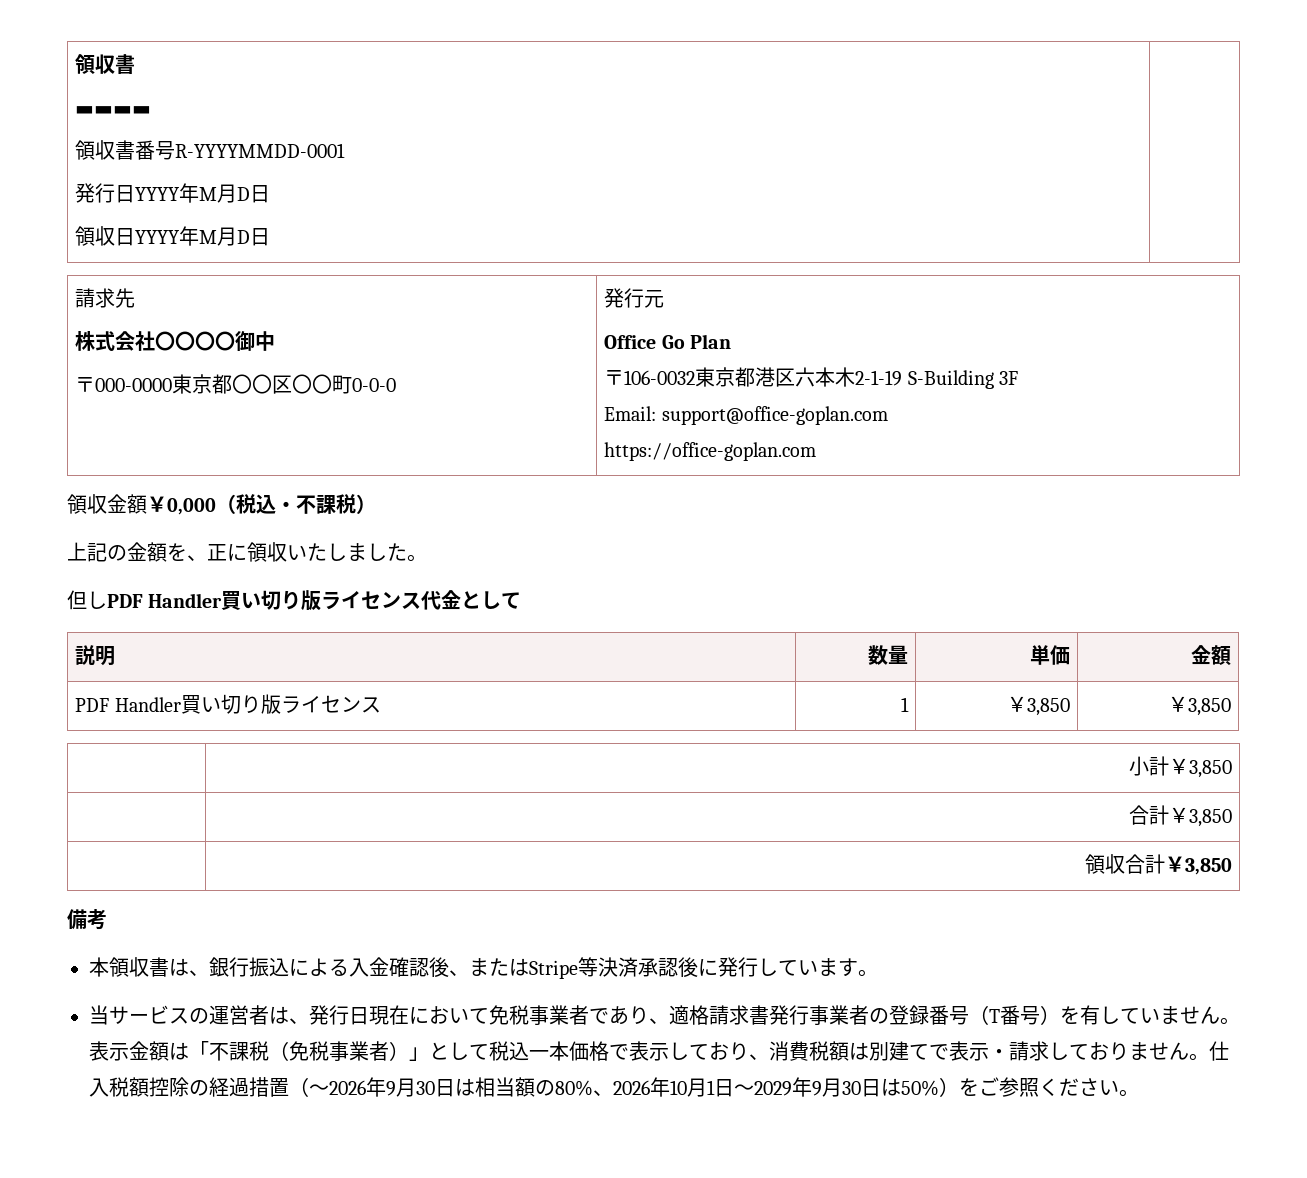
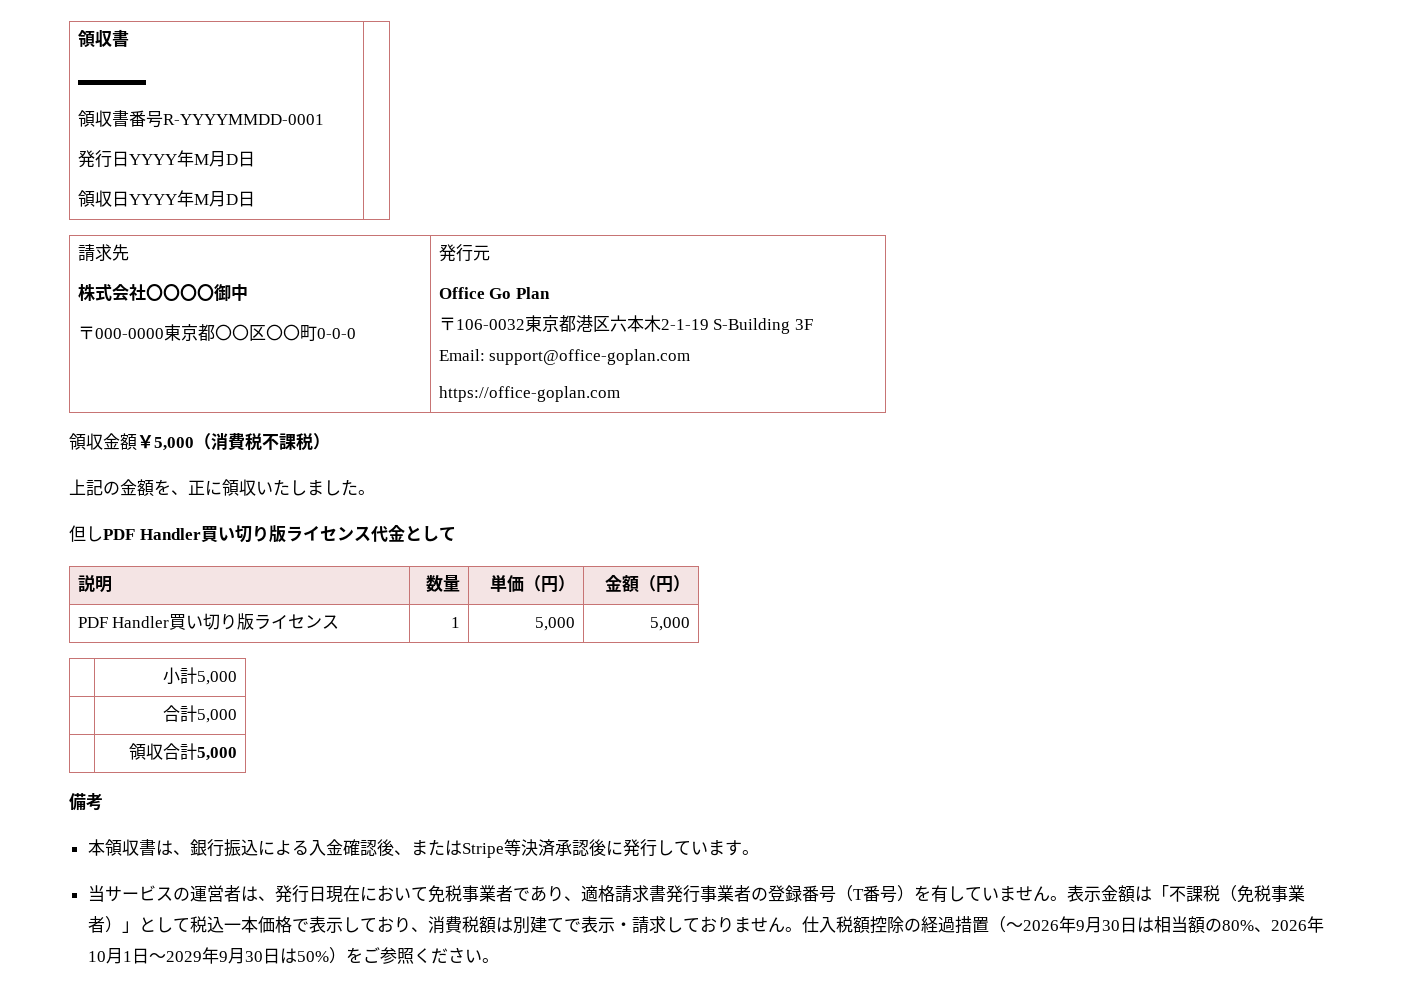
[167,494,296,515] 0,000（税込・ -> [154,433,262,451] 5,000（消費税
[1190,645,1231,665] | 金額 -> [524,575,576,592] [605,574,691,593] （円） | 金額（円）
[1006,696,1070,716] [1167,696,1231,716] ￥3,850 | ￥3,850 -> [535,617,576,631] [650,617,691,631] 5,000 | 5,000
[1168,758,1232,778] [1128,805,1232,827] ￥3,850 // | 合計￥3,850 -> [197,671,238,685] [163,705,238,723] 5,000 // | 合計5,000
[1164,856,1232,875] ￥3,850 -> [197,747,238,761] 5,000

